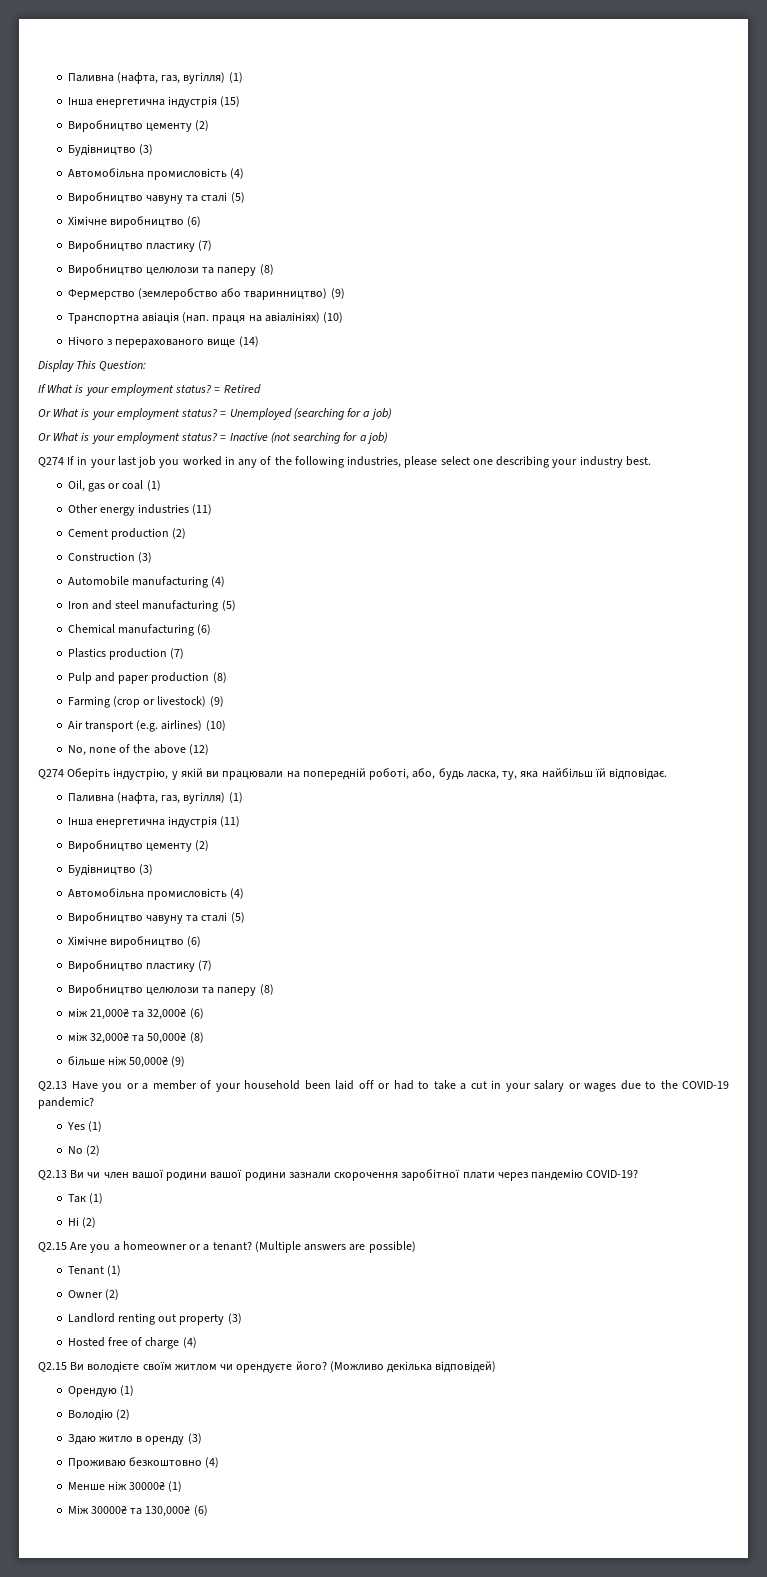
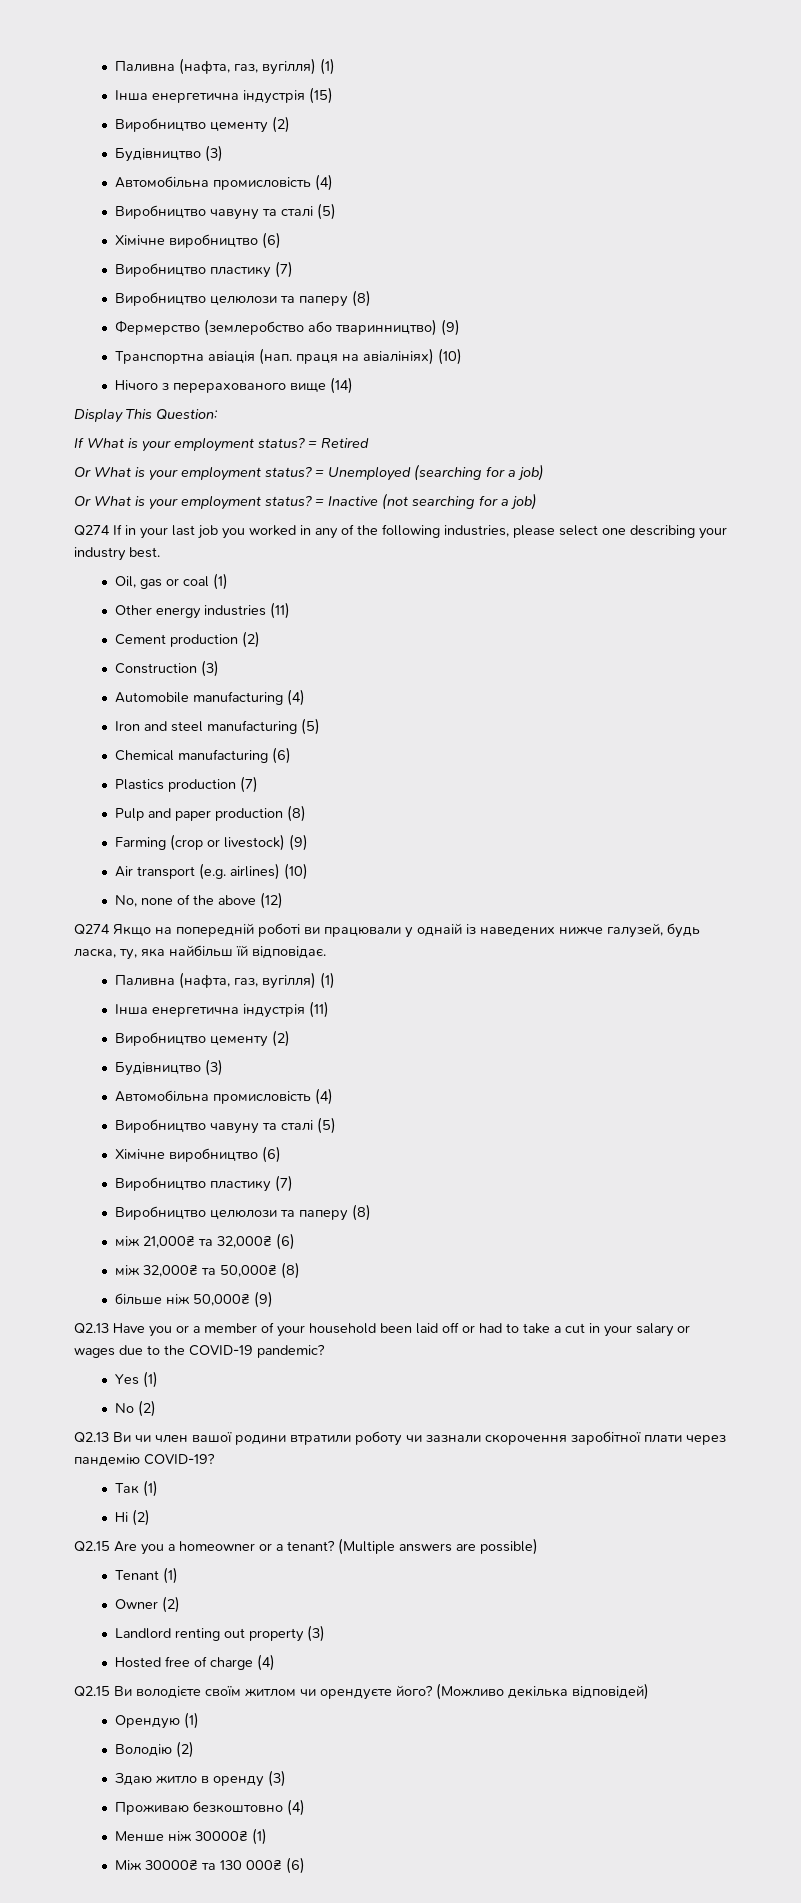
[67,768,436,780] Оберіть індустрію, у якій ви працювали на попередній роботі, або, -> [113,923,663,938] Якщо на попередній роботі ви працювали у однаій із наведених нижче галузей,
[210,1169,286,1181] вашої родини -> [290,1431,422,1446] втратили роботу чи
[145,1506,191,1517] 130,000₴ -> [219,1859,282,1870] 130 000₴

